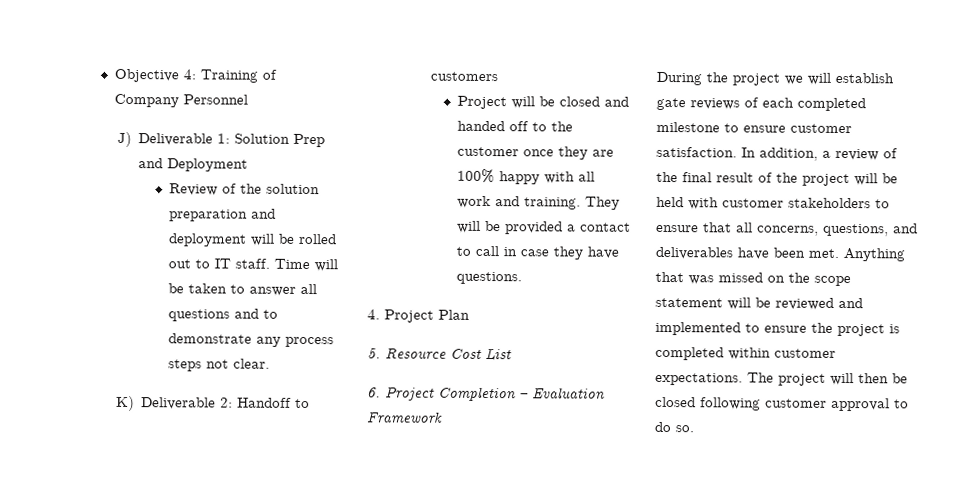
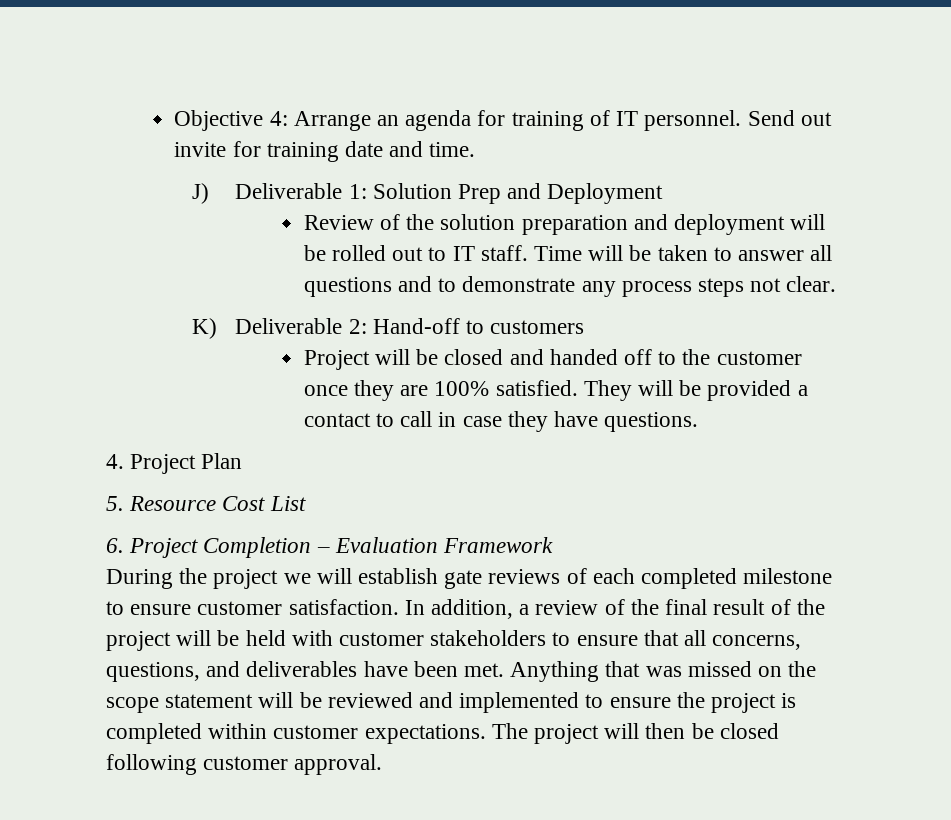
[200,69,278,83] [114,93,249,108] Training of Company Personnel -> [293,110,832,131] [174,141,476,162] Arrange an agenda for training of IT personnel. Send out invite for training date and time.
[236,397,292,408] Handoff -> [372,318,460,334] Hand-off
[499,171,596,185] [457,195,582,210] happy with all work and training. -> [495,380,578,396] satisfied.
[831,397,909,412] [654,421,694,433] approval to do so. -> [294,754,383,775] approval.

